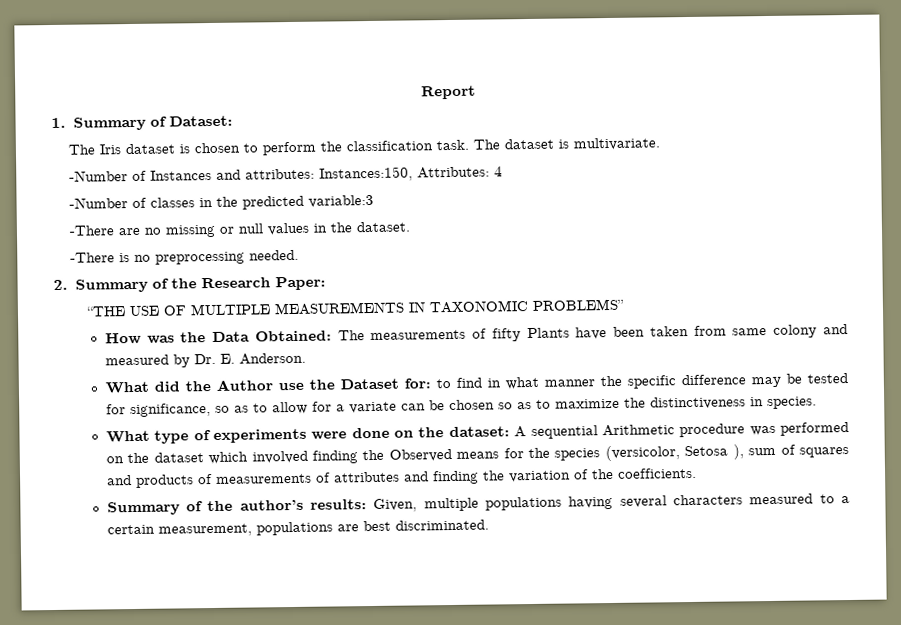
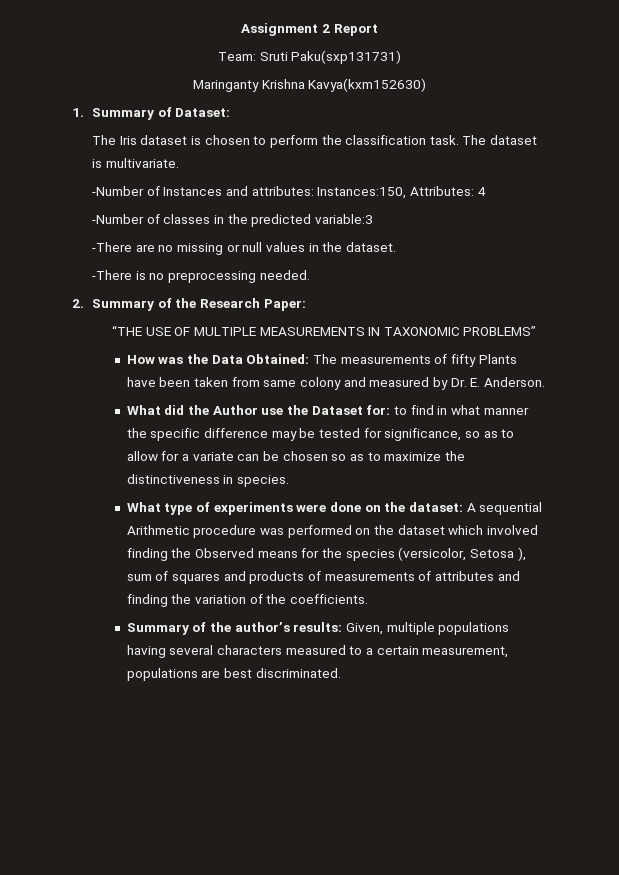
(420, 92) none -> [241,23,330,36] Assignment 2
(476, 92) none -> [217,50,402,64] [192,78,427,92] // Team: Sruti Paku(sxp131731) // Maringanty Krishna Kavya(kxm152630)

